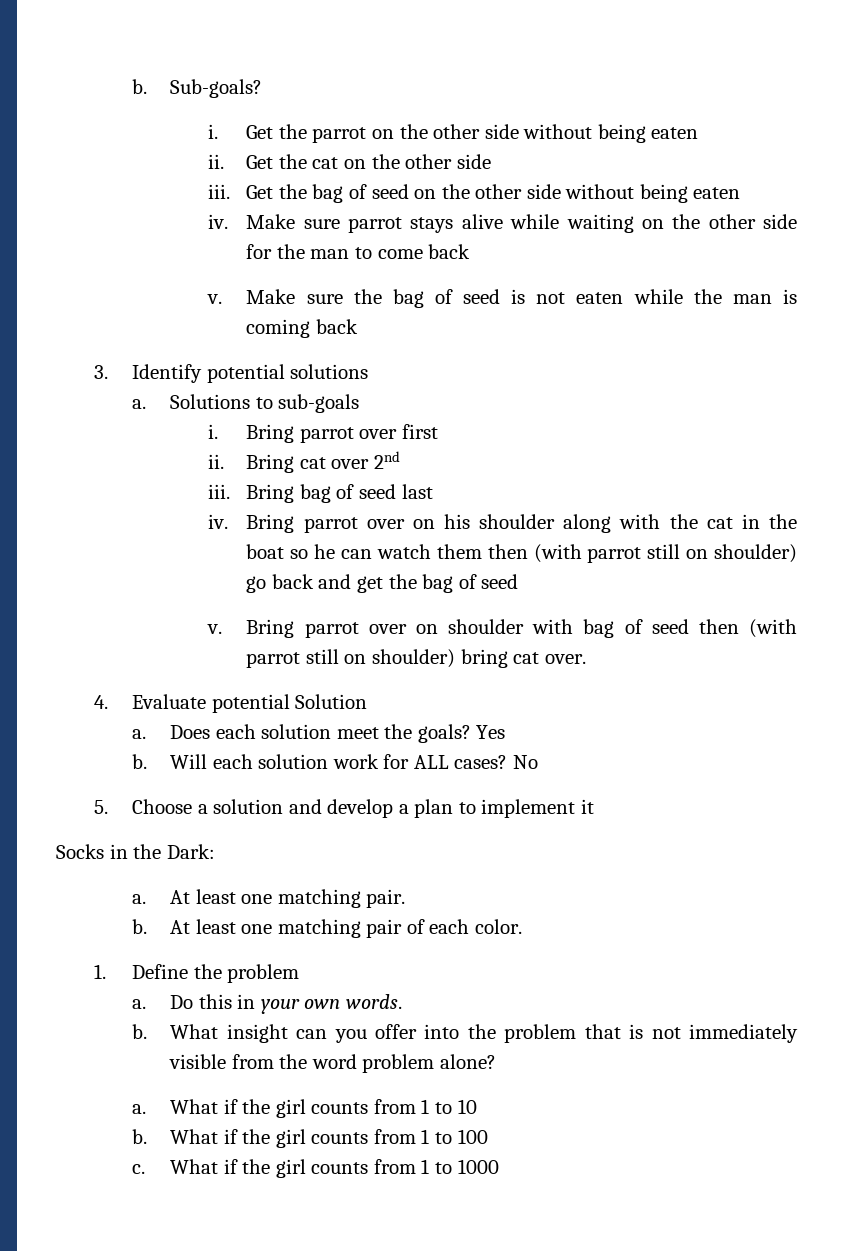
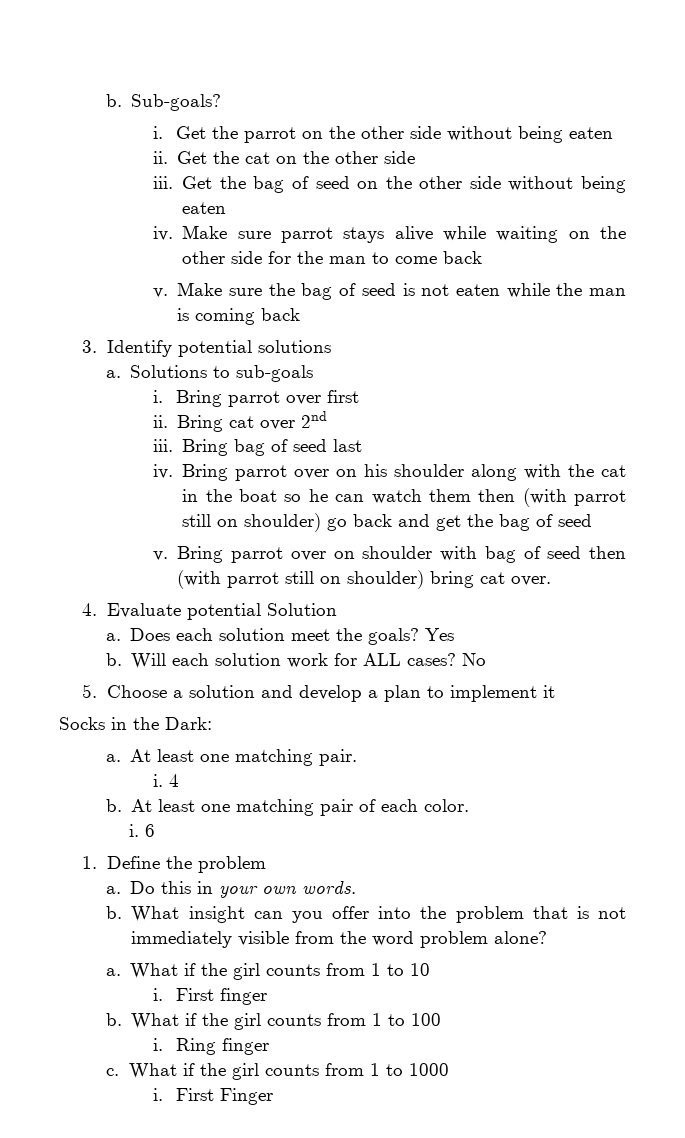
(406, 898) none -> [152,774,179,787] // i. 4
(522, 926) none -> [129,824,156,837] // i. 6
(477, 1106) none -> [152,988,268,1005] // i. First finger
(488, 1136) none -> [152,1038,270,1055] // i. Ring finger
(499, 1166) none -> [152,1088,274,1105] // i. First Finger

